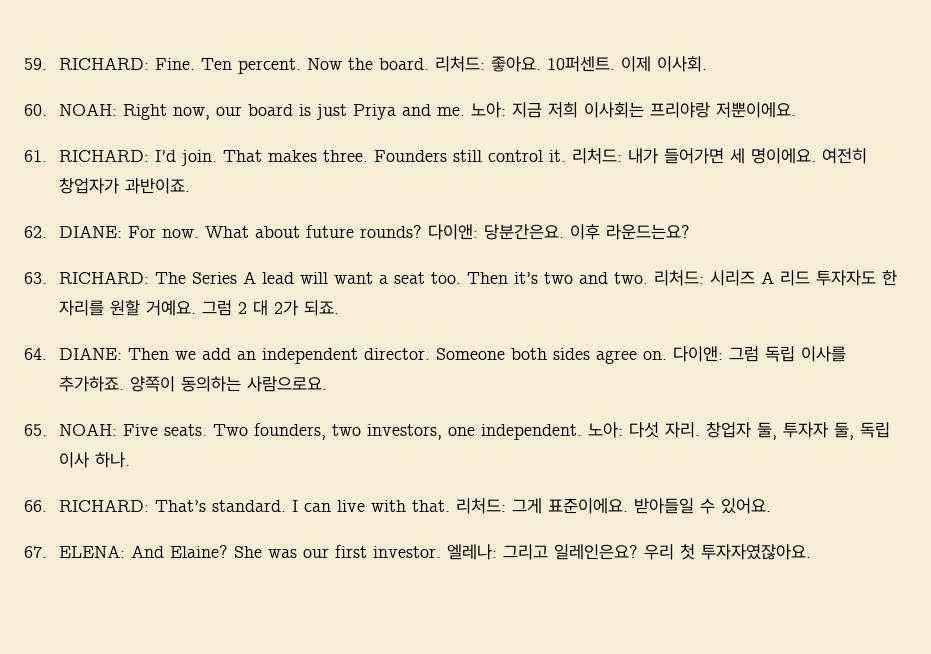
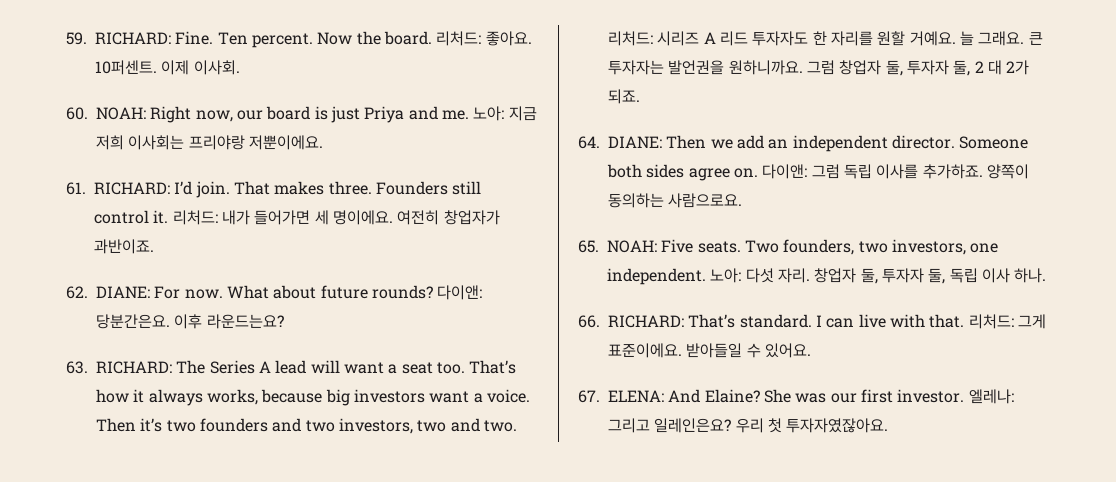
[466,272,538,284] Then it’s -> [469,360,517,374] [96,389,530,406] [96,418,413,434] That’s how it always works, because big investors want a voice. Then it’s two founders and two investors,
[201,300,232,316] 그럼 -> [959,31,1043,46] [608,60,971,76] 늘 그래요. 큰 투자자는 발언권을 원하니까요. 그럼 창업자 둘, 투자자 둘,

